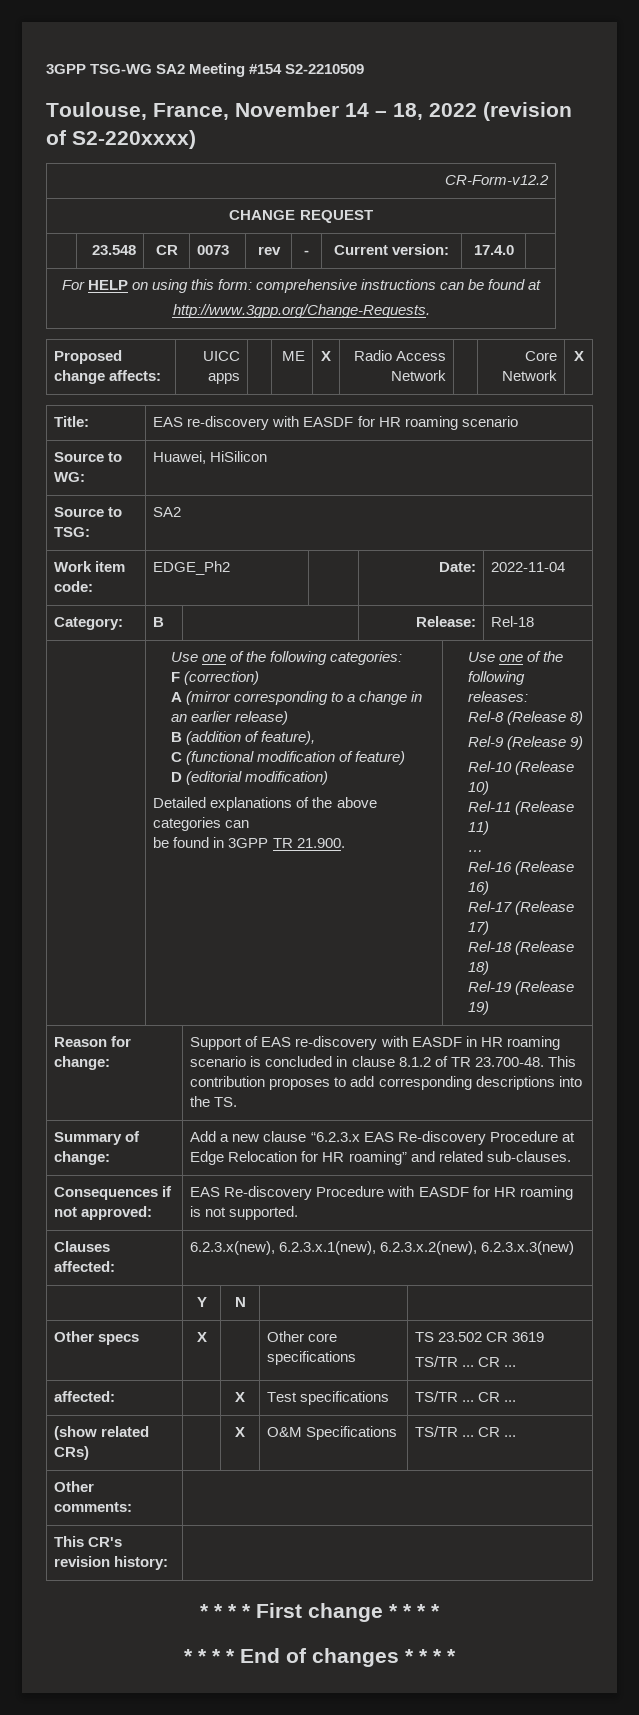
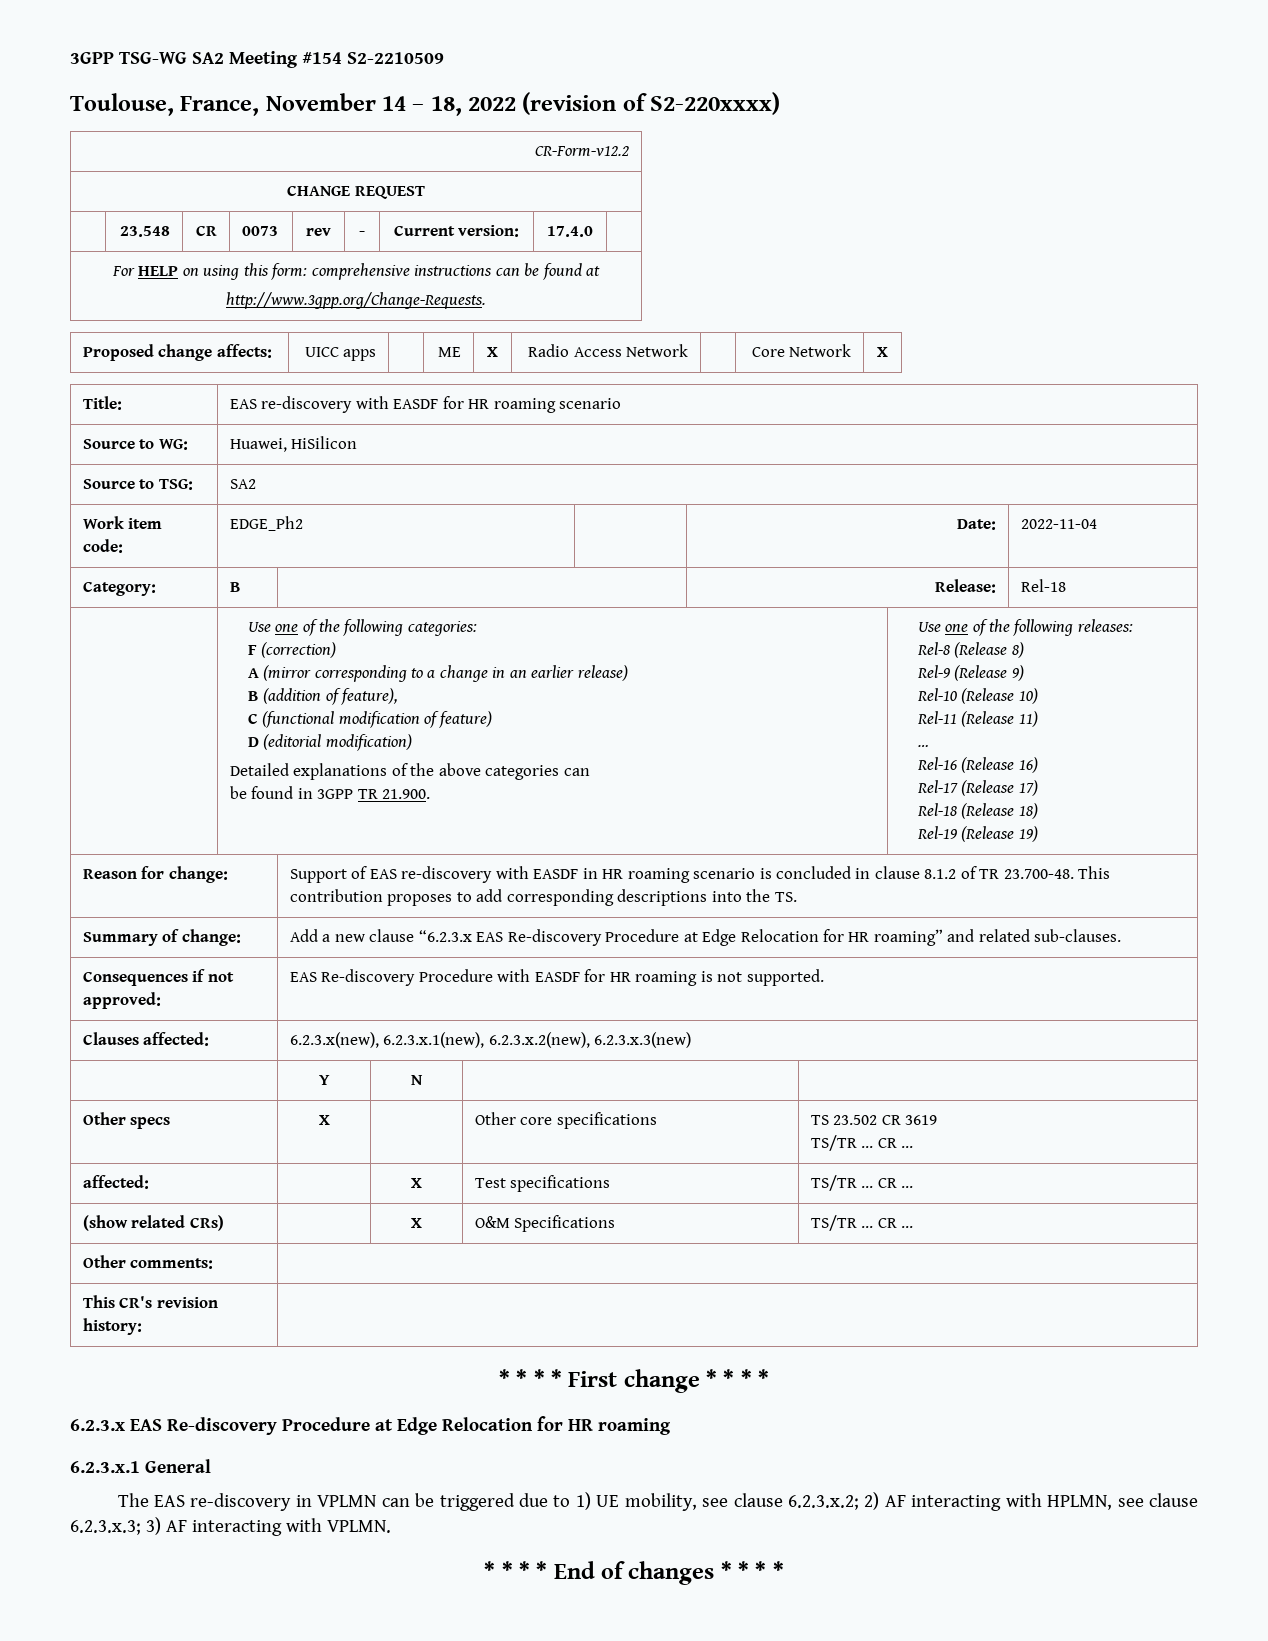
(440, 1611) none -> [70,1416,671,1435] [70,1459,211,1473] [117,1492,1198,1511] [70,1517,391,1536] // 6.2.3.x EAS Re-discovery Procedure at Edge Relocation for HR roaming // 6.2.3.x.1 General // The EAS re-discovery in VPLMN can be triggered due to 1) UE mobility, see clause 6.2.3.x.2; 2) AF interacting with HPLMN, see clause 6.2.3.x.3; 3) AF interacting with VPLMN.

